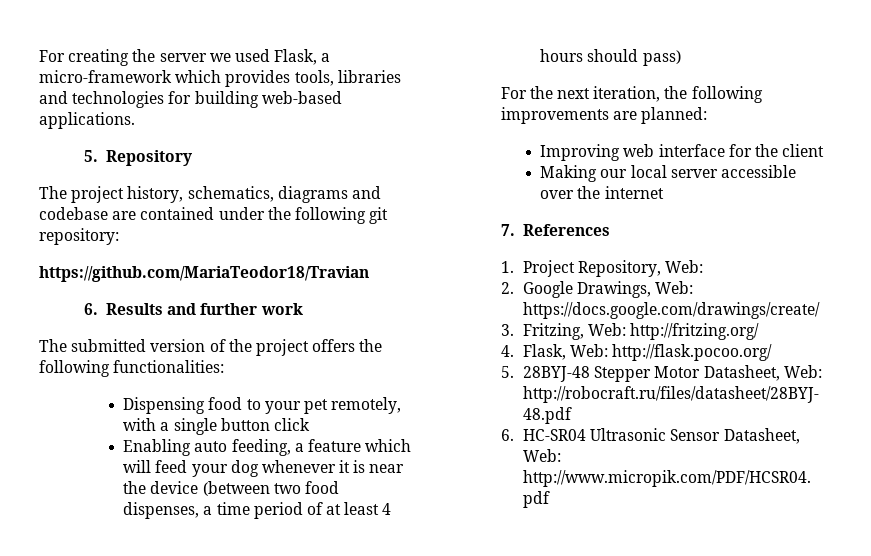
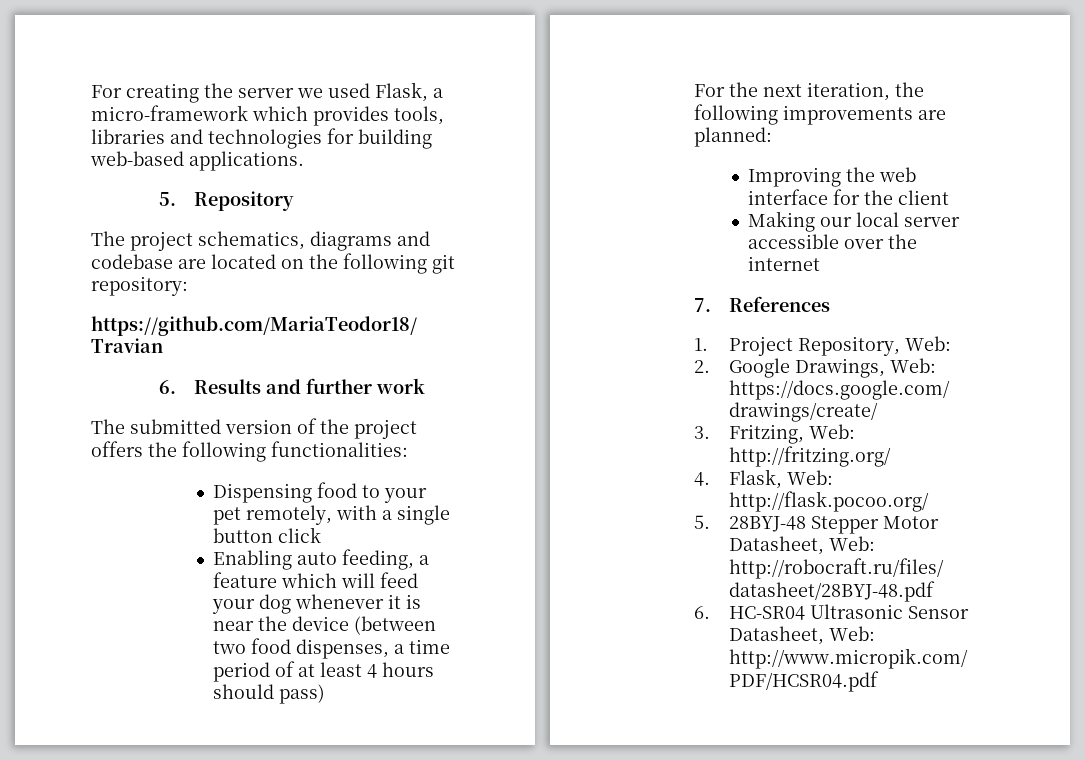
[127,186,184,203] history, -> (193, 241) none
[140,207,265,220] contained under -> [211,254,304,269] located on
(621, 152) none -> [846,167,876,182] the

